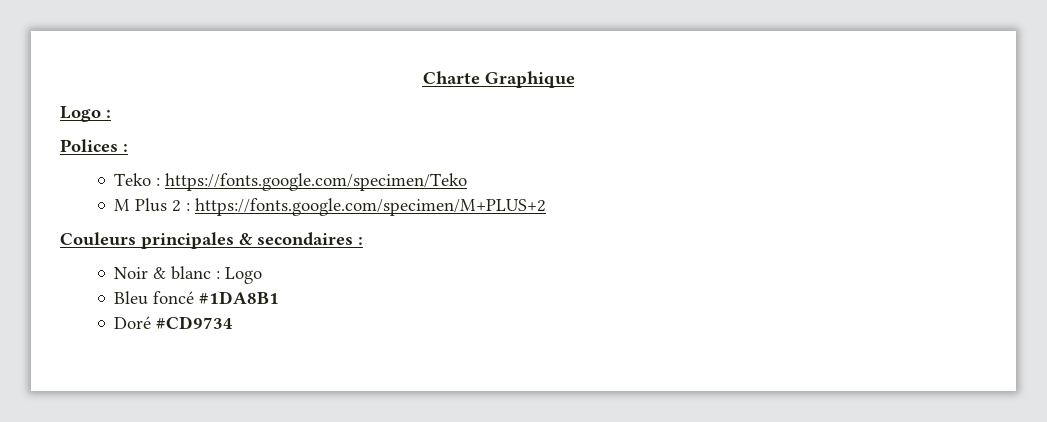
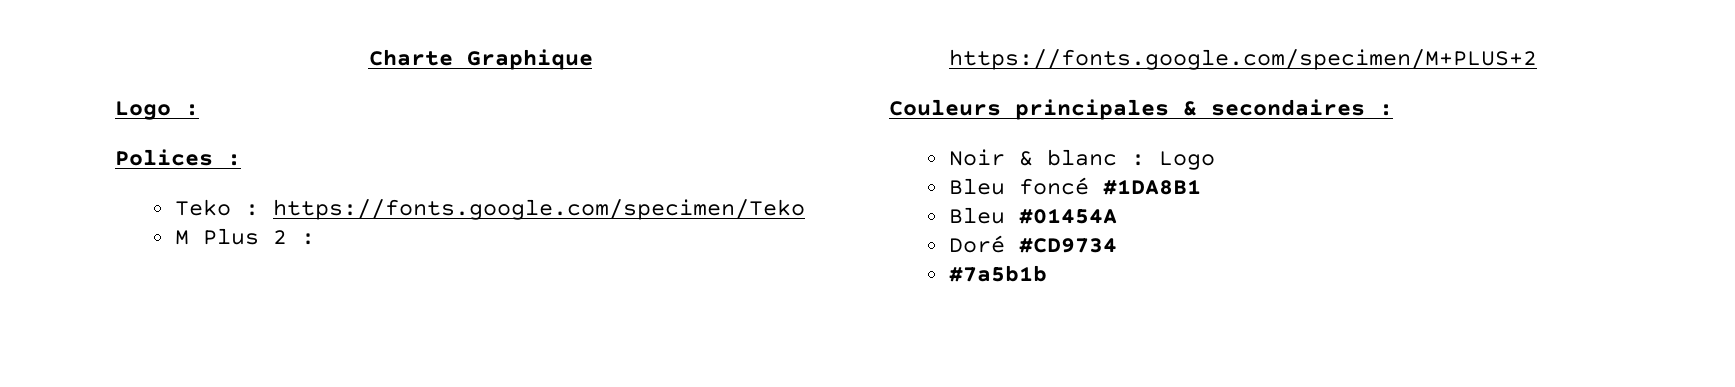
(280, 297) none -> [949,207,1118,224] // Bleu #01454A
(234, 322) none -> [949,265,1048,282] // #7a5b1b

